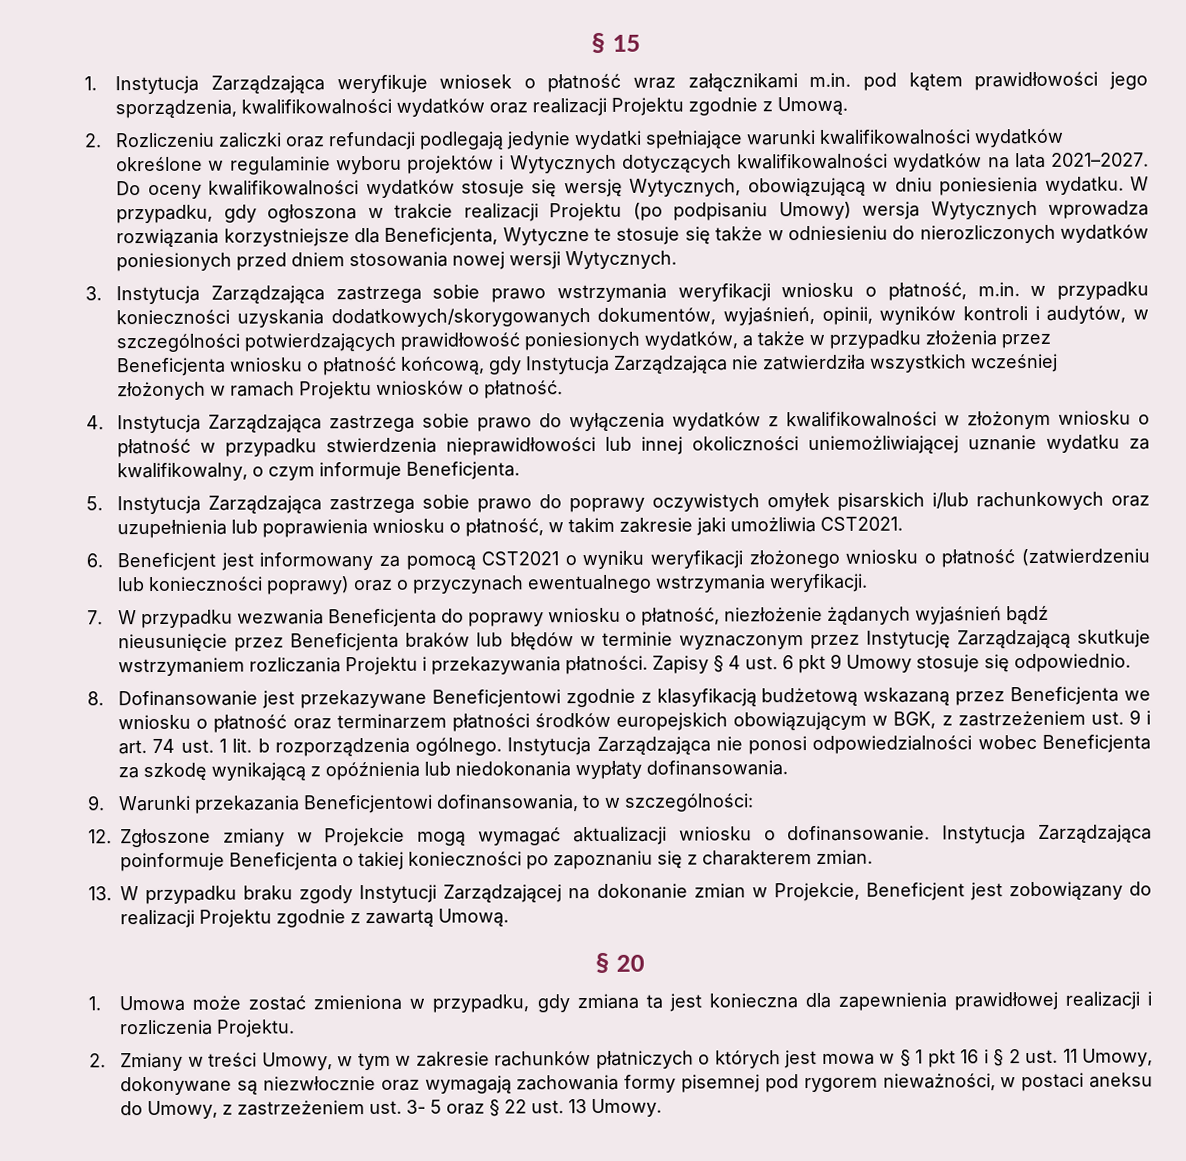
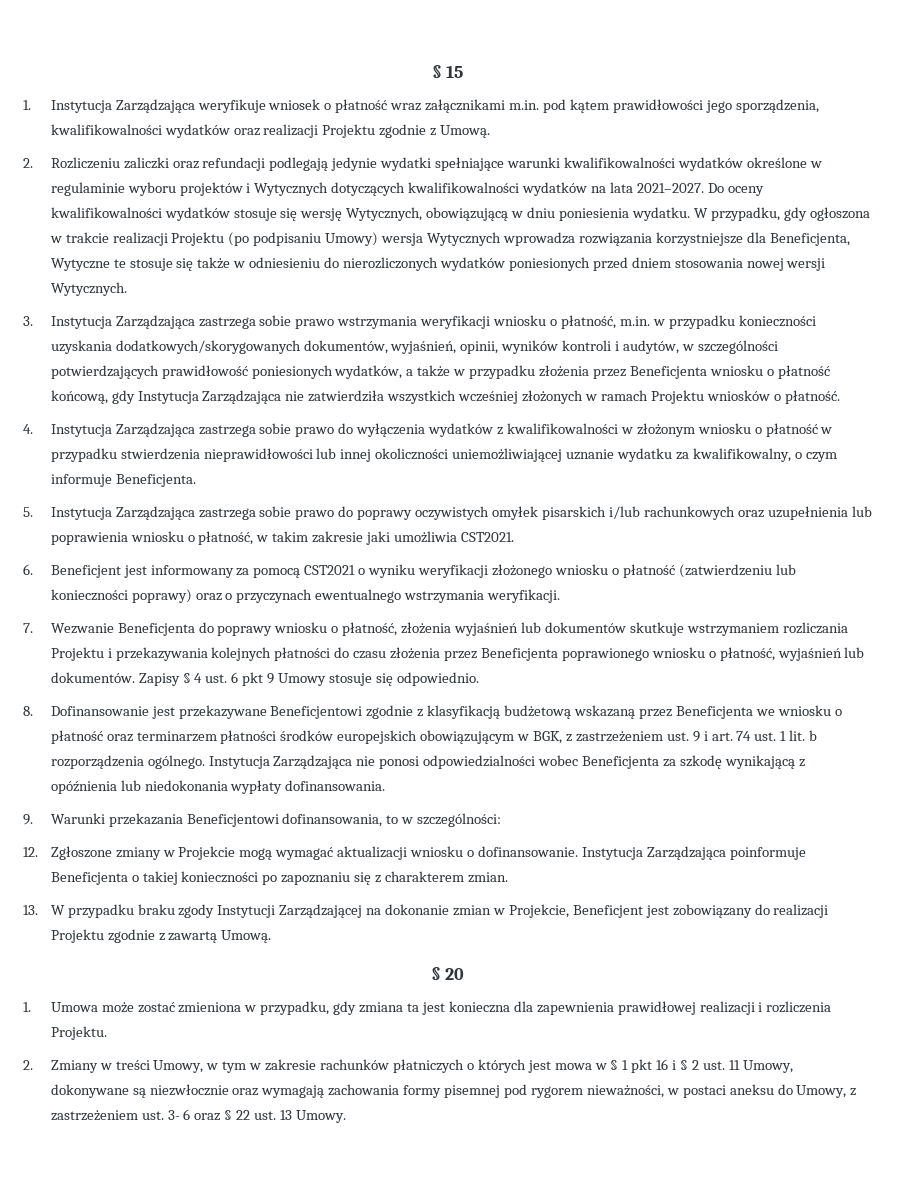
[118,609,325,629] W przypadku wezwania -> [50,623,114,634] Wezwanie
[724,605,1050,625] [118,629,1071,653] niezłożenie żądanych wyjaśnień bądź nieusunięcie przez Beneficjenta braków lub błędów w terminie wyznaczonym przez Instytucję Zarządzającą -> [401,622,626,636] złożenia wyjaśnień lub dokumentów
[565,655,649,675] płatności. -> [211,647,865,661] [50,672,135,683] kolejnych płatności do czasu złożenia przez Beneficjenta poprawionego wniosku o płatność, wyjaśnień lub dokumentów.
[430,1099,443,1114] 5 -> [183,1109,191,1120] 6

